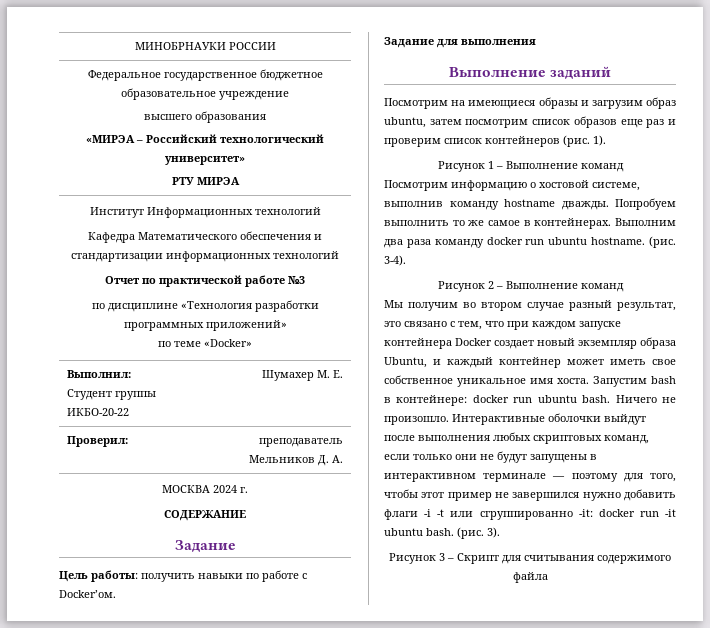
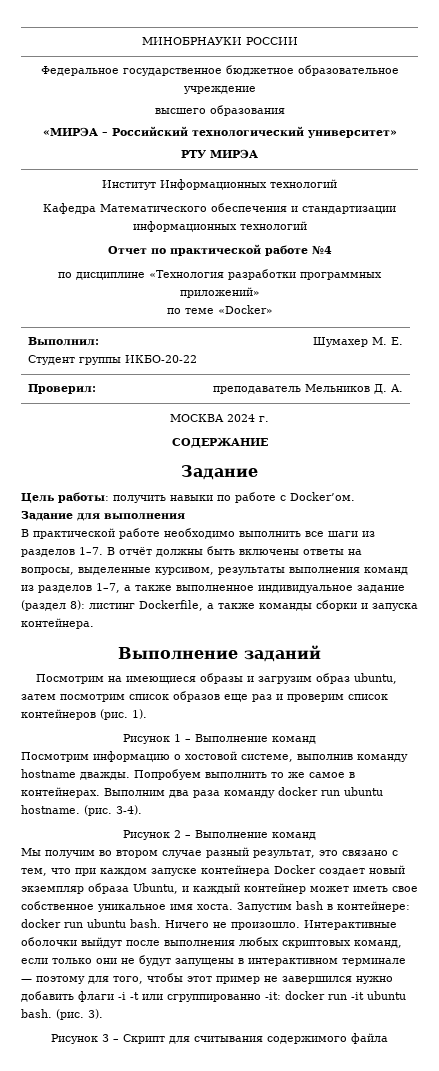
[288,276,305,284] №3 -> [311,245,332,255] №4
(536, 42) none -> [21,528,375,539] [21,546,362,557] [21,567,408,575] [21,583,405,593] [21,600,418,611] [21,618,94,629] // В практической работе необходимо выполнить все шаги из разделов 1–7. В отчёт должны быть включены ответы на вопросы, выделенные курсивом, результаты выполнения команд из разделов 1–7, а также выполненное индивидуальное задание (раздел 8): листинг Dockerfile, а также команды сборки и запуска контейнера.

